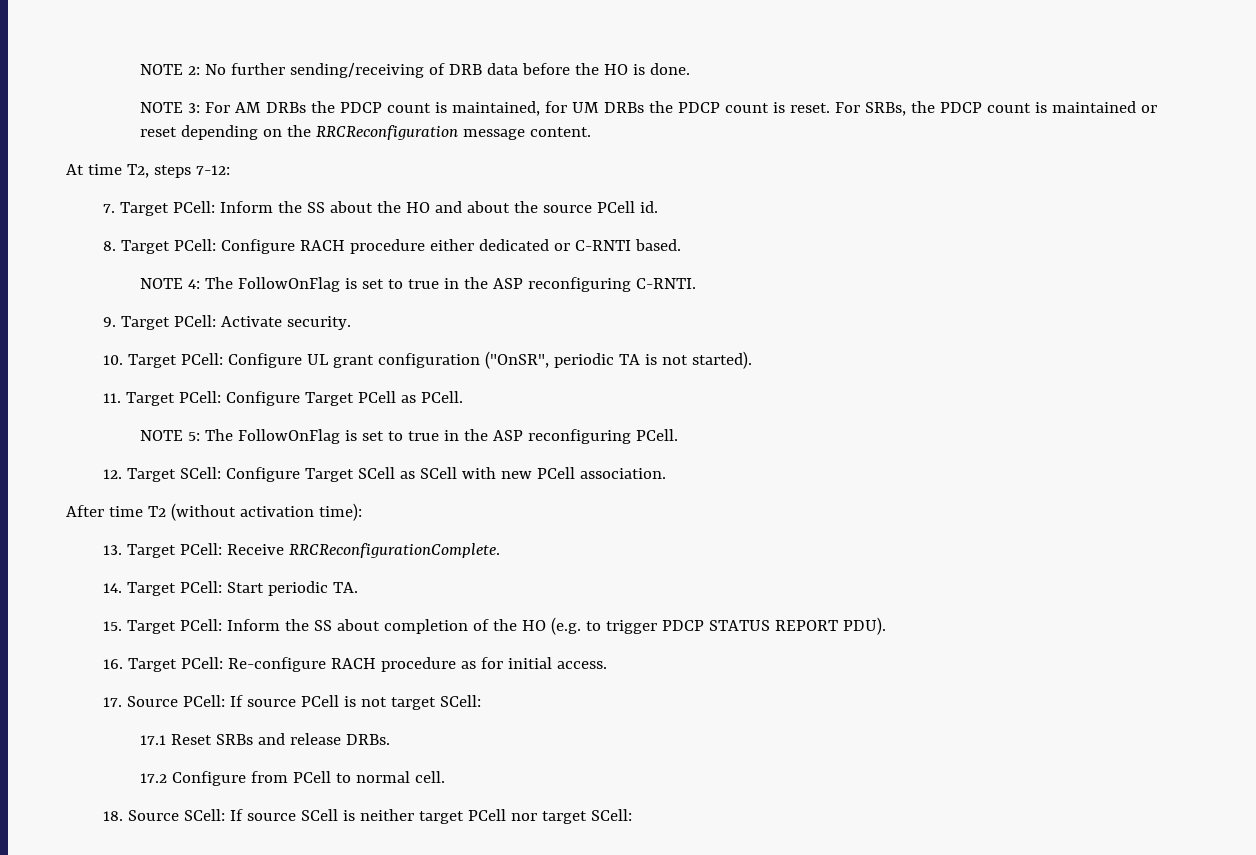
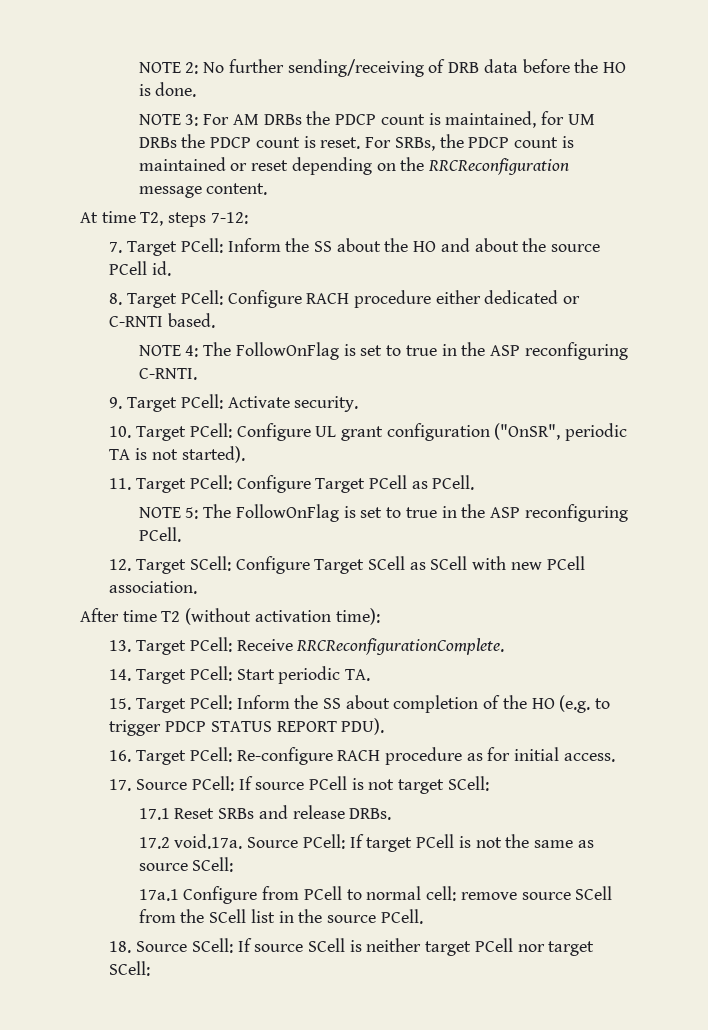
(167, 778) none -> [174,834,594,852] [138,857,234,872] [138,889,179,901] void.17a. Source PCell: If target PCell is not the same as source SCell: // 17a.1
[414,771,445,783] cell. -> [426,886,613,901] [138,909,423,924] cell: remove source SCell from the SCell list in the source PCell.

